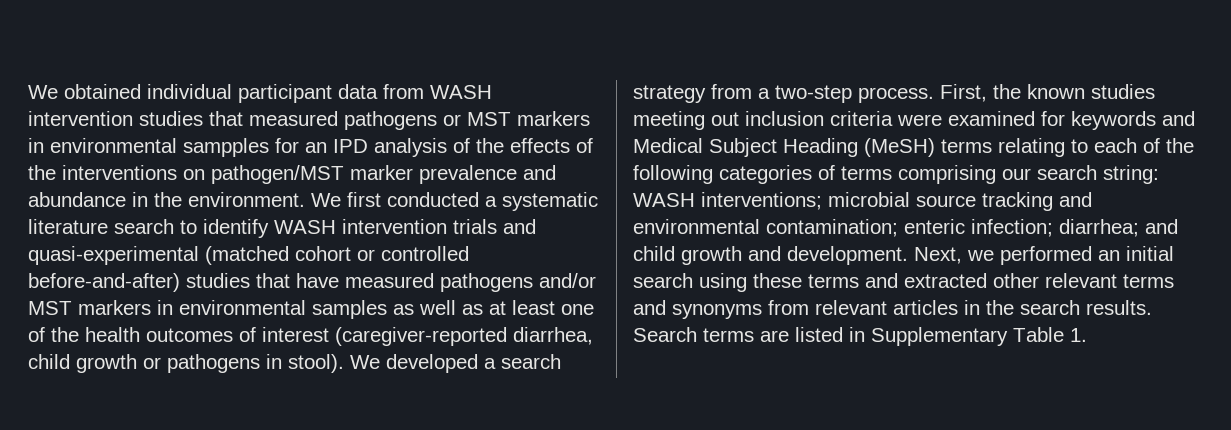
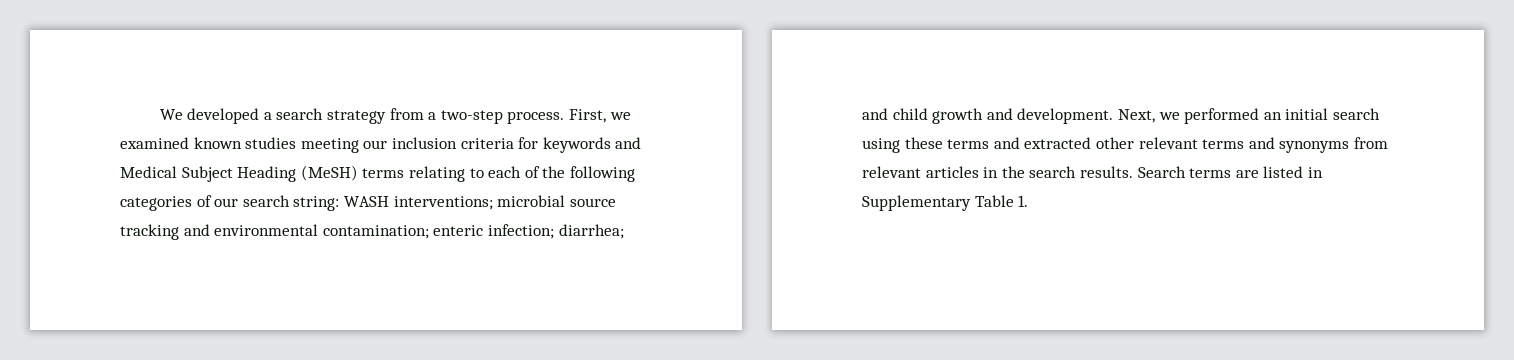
[28,84,492,103] [28,111,590,130] [28,138,593,157] [28,165,556,184] [28,192,598,211] [28,219,536,238] [28,246,469,265] [28,273,596,292] [28,300,594,319] [28,327,593,346] [28,354,380,373] We obtained individual participant data from WASH intervention studies that measured pathogens or MST markers in environmental sampples for an IPD analysis of the effects of the interventions on pathogen/MST marker prevalence and abundance in the environment. We first conducted a systematic literature search to identify WASH intervention trials and quasi-experimental (matched cohort or controlled before-and-after) studies that have measured pathogens and/or MST markers in environmental samples as well as at least one of the health outcomes of interest (caregiver-reported diarrhea, child growth or pathogens in stool). We -> [159,109,183,120] We
[993,84,1021,99] the -> [609,112,631,120] [120,137,189,149] we examined
[711,112,739,126] out -> [363,140,388,149] our
[897,111,1035,126] were examined -> (514, 143) none
[841,165,996,184] terms comprising -> (212, 201) none

